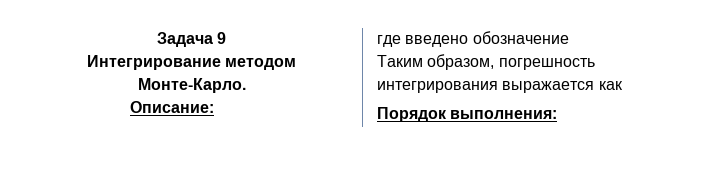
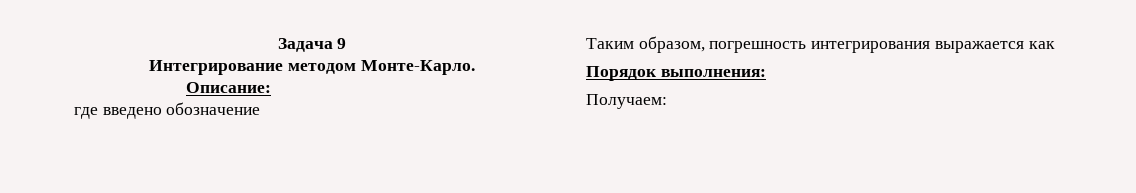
(558, 114) none -> [586,94,667,109] // Получаем:

